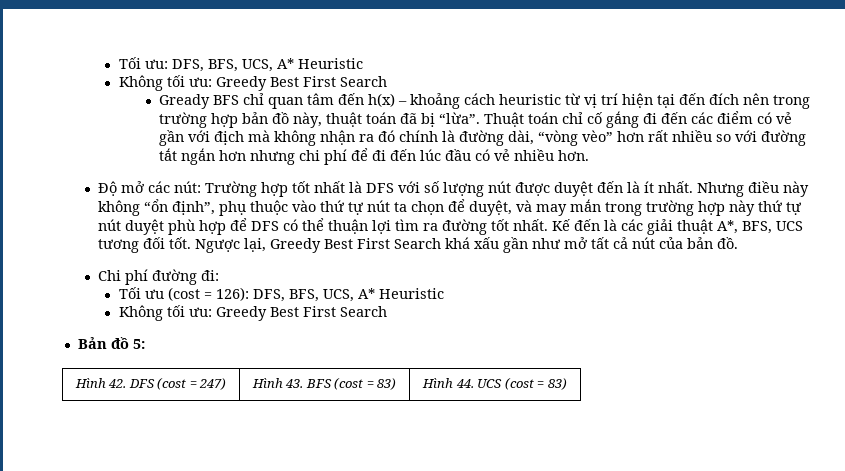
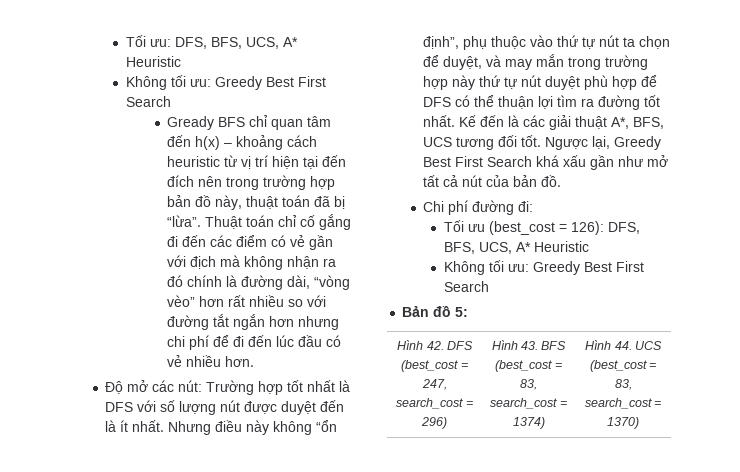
[167,287,200,301] (cost -> [488,221,555,235] (best_cost
[157,378,227,390] [251,378,397,390] [422,378,567,390] (cost = 247) | Hình 43. BFS (cost = 83) | Hình 44. UCS (cost = 83) -> [401,360,468,372] [421,379,447,390] [396,398,473,409] [421,417,447,429] [491,340,567,350] [495,360,562,372] [520,379,537,390] [490,398,567,409] [512,417,545,429] [585,340,662,350] [589,360,657,372] [614,379,632,390] [584,398,662,409] [607,417,639,429] (best_cost = 247, search_cost = 296) | Hình 43. BFS (best_cost = 83, search_cost = 1374) | Hình 44. UCS (best_cost = 83, search_cost = 1370)

